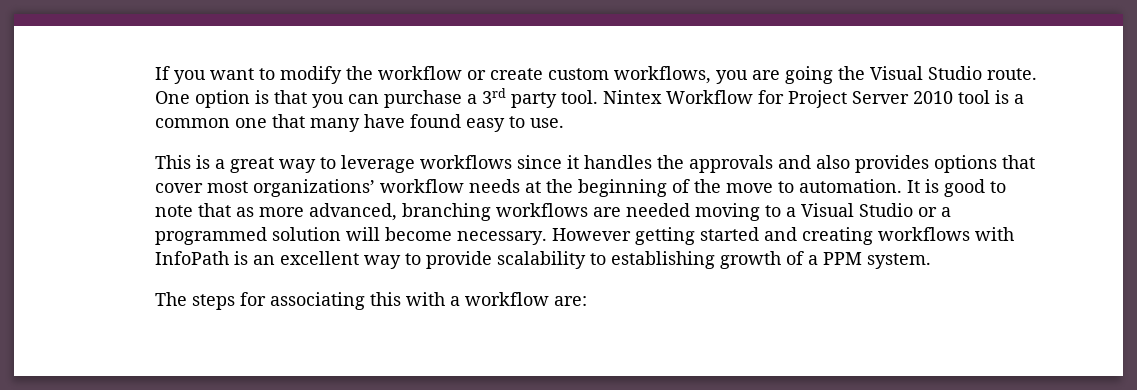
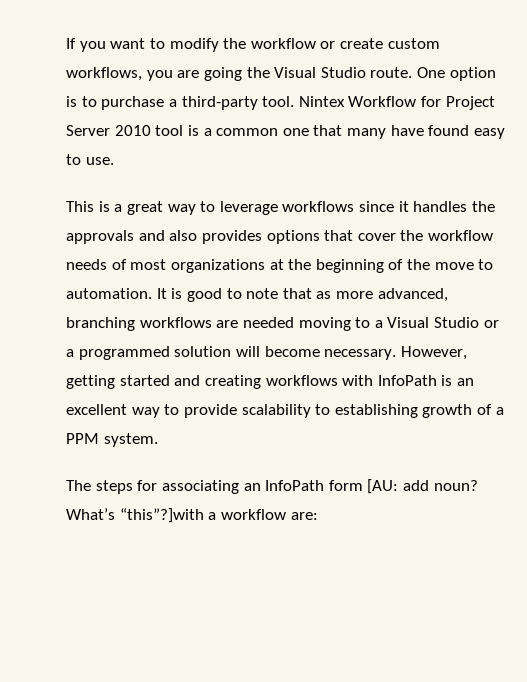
[273,88,557,108] that you can purchase a 3rd party -> [81,96,258,110] to purchase a third-party
[206,179,520,197] most organizations’ workflow needs -> [400,230,494,241] [66,259,266,273] the workflow needs of most organizations
[551,228,631,241] However -> [400,346,467,360] However,
[369,292,445,306] this with -> [243,479,478,494] [66,508,204,523] an InfoPath form [AU: add noun? What’s “this”?]with

